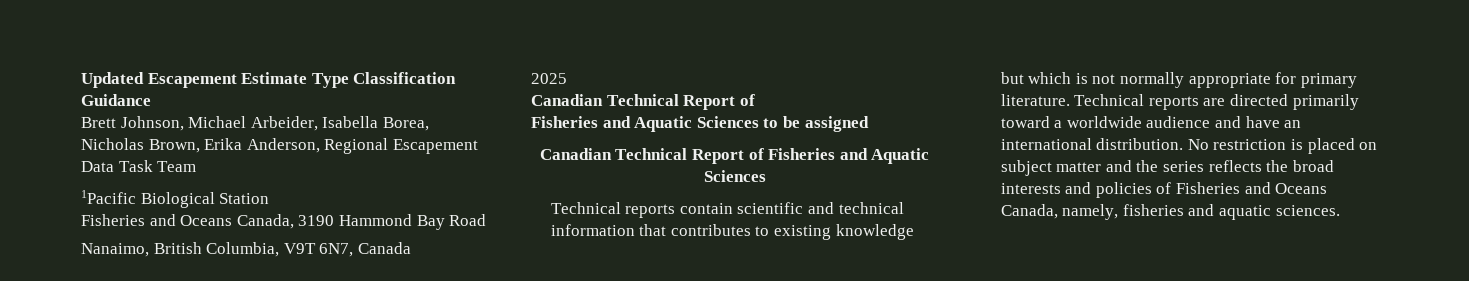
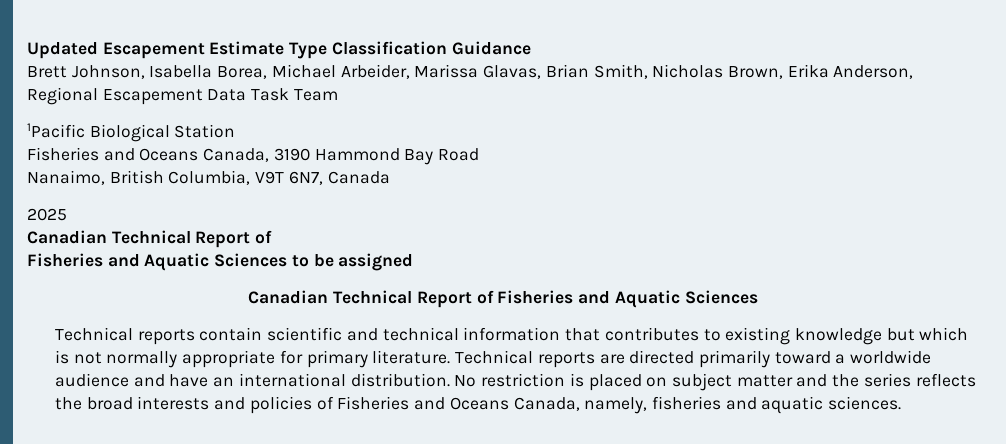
[188,116,429,131] Michael Arbeider, Isabella Borea, -> [149,64,648,79] Isabella Borea, Michael Arbeider, Marissa Glavas, Brian Smith,

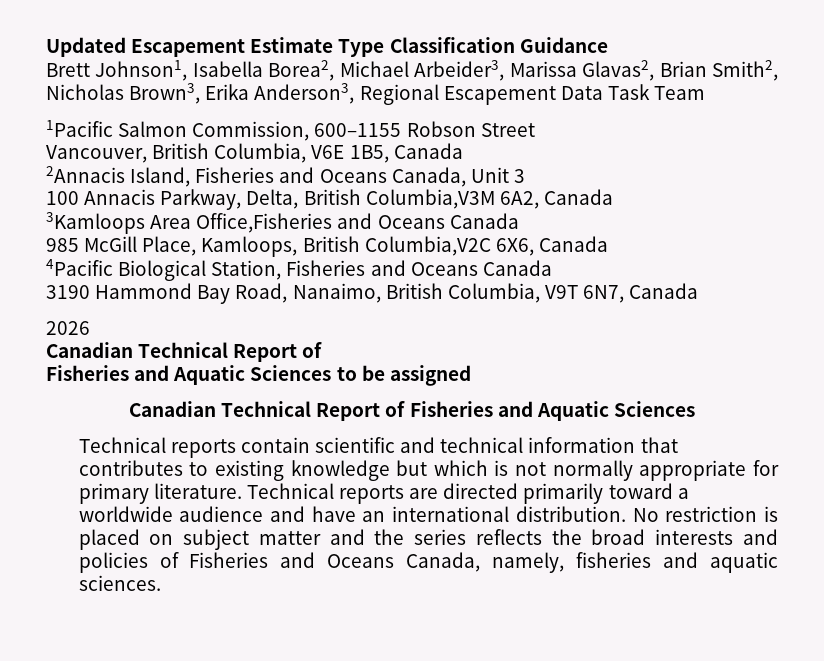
[71,64,914,79] Johnson, Isabella Borea, Michael Arbeider, Marissa Glavas, Brian Smith, Nicholas Brown, Erika Anderson, -> [95,60,779,81] [46,83,355,104] Johnson1, Isabella Borea2, Michael Arbeider3, Marissa Glavas2, Brian Smith2, Nicholas Brown3, Erika Anderson3,
[89,124,236,142] [27,147,270,162] Biological Station // Fisheries and Oceans Canada, -> [118,121,535,141] [46,143,463,163] [46,166,525,187] [46,189,613,210] [46,212,519,234] [46,236,608,257] [46,259,552,281] Salmon Commission, 600–1155 Robson Street // Vancouver, British Columbia, V6E 1B5, Canada // 2Annacis Island, Fisheries and Oceans Canada, Unit 3 // 100 Annacis Parkway, Delta, British Columbia,V3M 6A2, Canada // 3Kamloops Area Office,Fisheries and Oceans Canada // 985 McGill Place, Kamloops, British Columbia,V2C 6X6, Canada // 4Pacific Biological Station, Fisheries and Oceans Canada //
[438,148,480,161] Road // -> [235,283,288,303] Road,
[27,208,67,221] 2025 -> [46,321,90,335] 2026

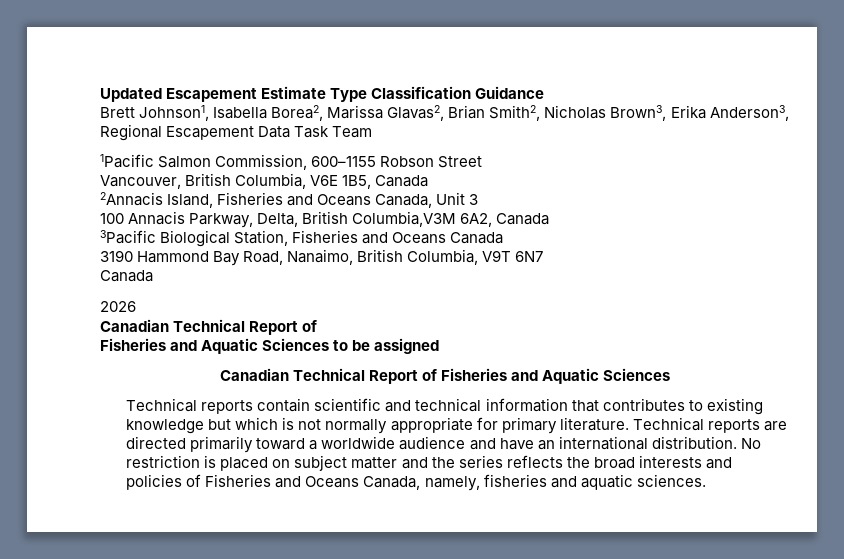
[339,60,505,81] Michael Arbeider3, -> (324, 113) none
[46,212,519,234] [46,236,608,257] [46,259,113,276] 3Kamloops Area Office,Fisheries and Oceans Canada // 985 McGill Place, Kamloops, British Columbia,V2C 6X6, Canada // 4Pacific -> [100,230,156,244] 3Pacific
[583,285,625,303] 6N7, -> [515,251,544,262] 6N7 //

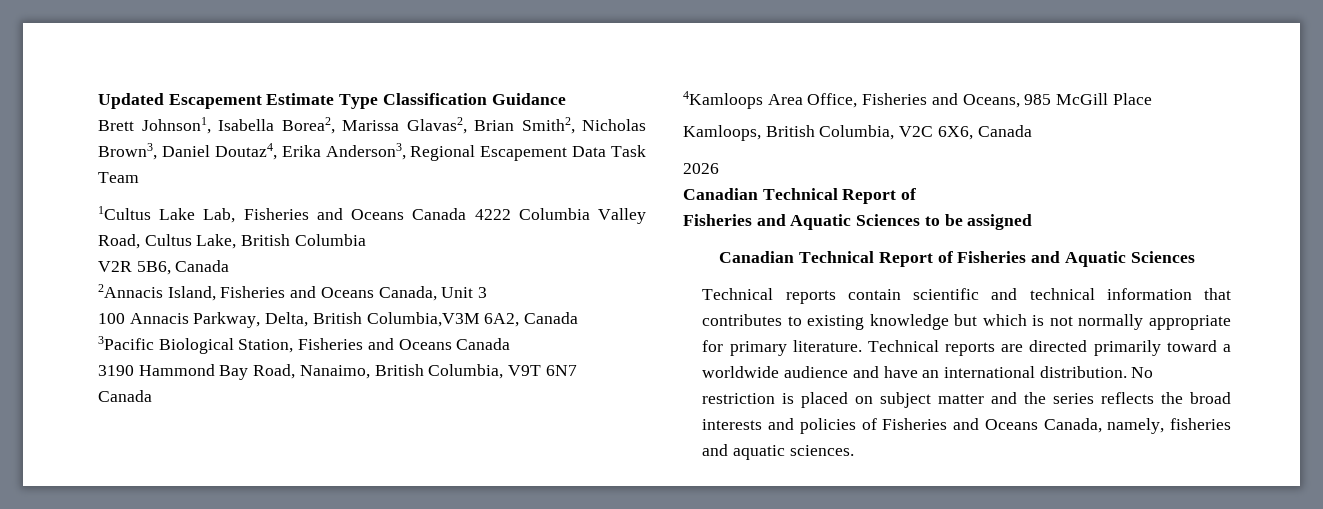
(667, 113) none -> [161,143,277,160] Daniel Doutaz4,
[100,154,483,170] [100,173,372,189] 1Pacific Salmon Commission, 600–1155 Robson Street // Vancouver, British Columbia, V6E 1B5, -> [98,206,646,224] [98,234,366,249] [98,261,171,275] 1Cultus Lake Lab, Fisheries and Oceans Canada 4222 Columbia Valley Road, Cultus Lake, British Columbia // V2R 5B6,
(153, 276) none -> [683,91,1152,109] [683,125,1032,141] // 4Kamloops Area Office, Fisheries and Oceans, 985 McGill Place // Kamloops, British Columbia, V2C 6X6, Canada

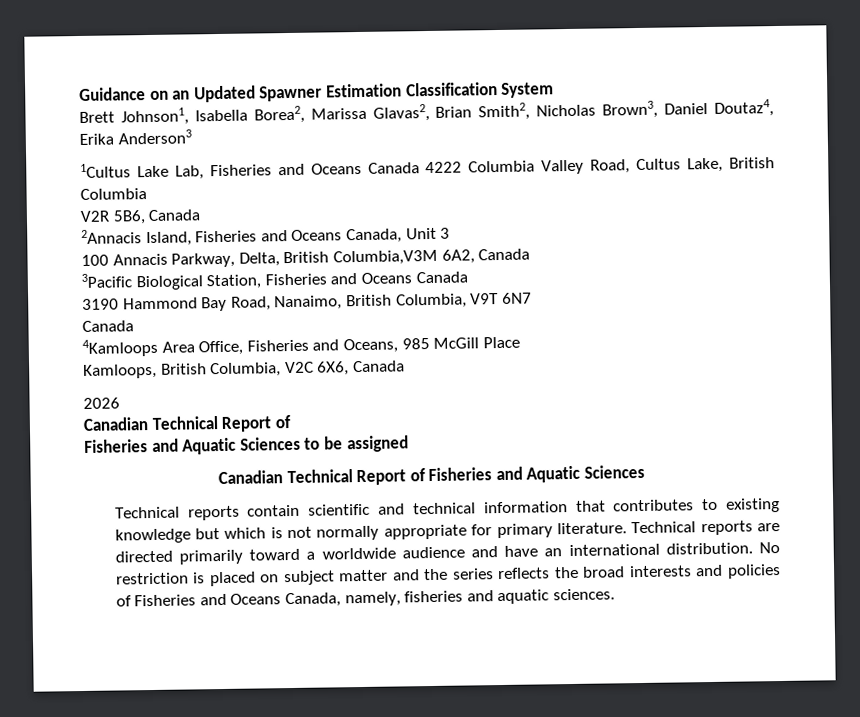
[98,93,566,109] Updated Escapement Estimate Type Classification Guidance -> [79,82,555,103] Guidance on an Updated Spawner Estimation Classification System
[325,143,646,161] [98,172,139,183] Anderson3, Regional Escapement Data Task Team -> [117,129,192,145] Anderson3

